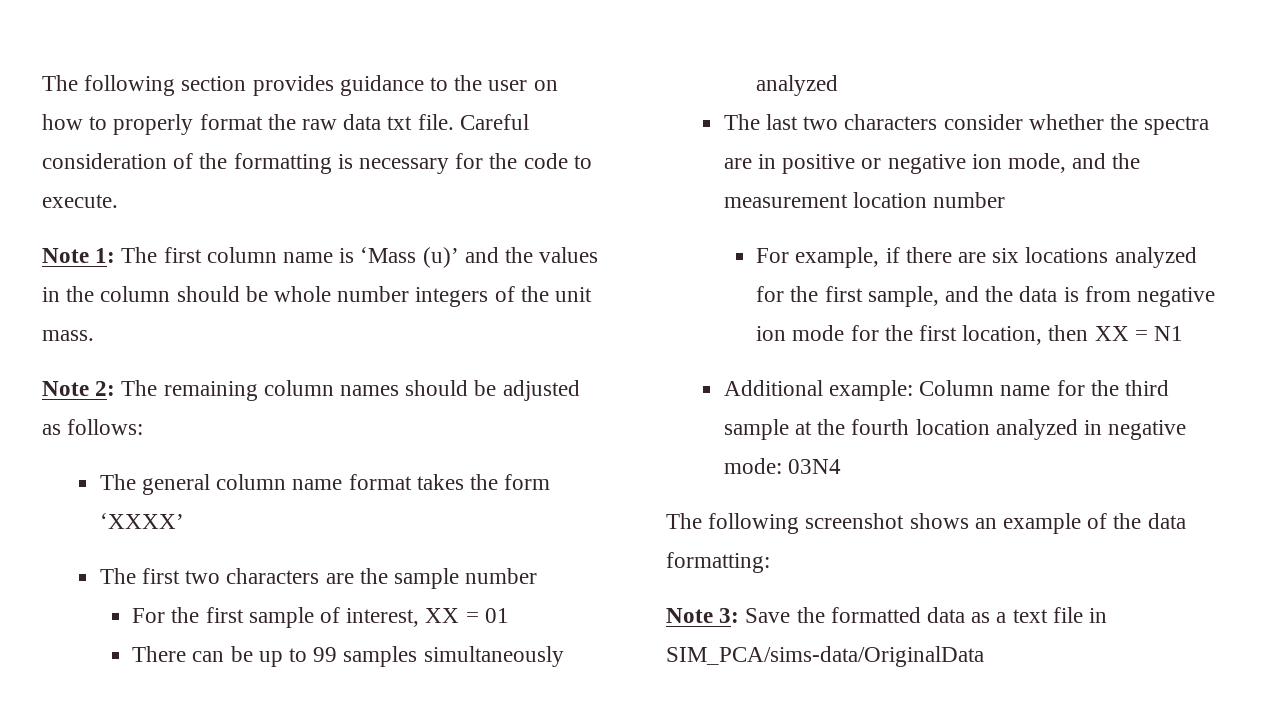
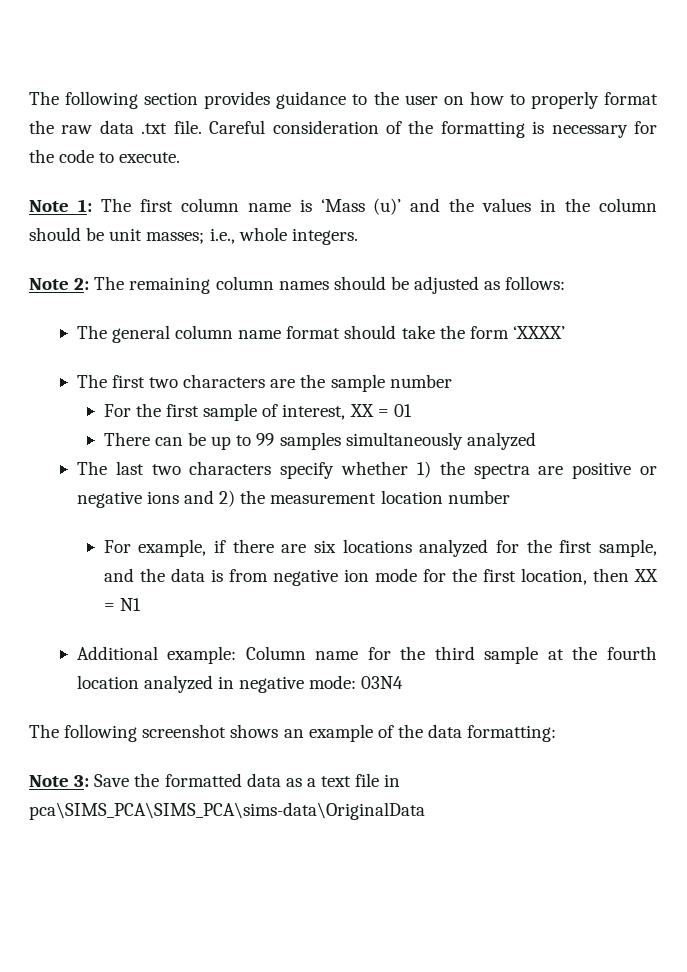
[387,116,413,130] txt -> [141,123,168,134] .txt
[274,286,593,307] [42,330,94,341] whole number integers of the unit mass. -> [109,227,358,245] unit masses; i.e., whole integers.
[416,474,464,490] takes -> [344,325,435,339] should take
[943,114,1104,130] consider whether -> [280,461,431,479] specify whether 1)
[757,154,776,169] in -> (564, 470) none
[971,153,1107,173] ion mode, and -> [146,490,236,507] ions and 2)
[666,646,984,667] SIM_PCA/sims-data/OriginalData -> [29,802,425,820] pca\SIMS_PCA\SIMS_PCA\sims-data\OriginalData

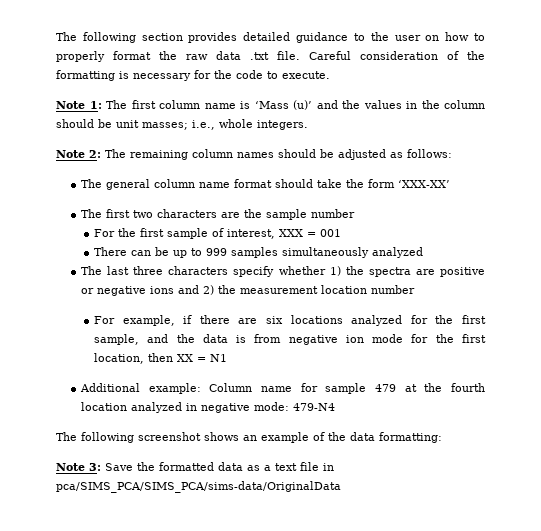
(271, 100) none -> [243,32,291,41] detailed
[513,326,566,339] ‘XXXX’ -> [398,180,451,188] ‘XXX-XX’
[349,404,412,417] XX = 01 -> [279,229,342,237] XXX = 001
[256,433,275,446] 99 -> [206,248,228,256] 999
[151,464,181,475] two -> [133,266,164,275] three
[400,646,539,664] the third sample -> [325,383,397,394] sample 479
[361,676,404,689] 03N4 -> [293,403,336,411] 479-N4
[29,802,425,820] pca\SIMS_PCA\SIMS_PCA\sims-data\OriginalData -> [56,481,341,493] pca/SIMS_PCA/SIMS_PCA/sims-data/OriginalData

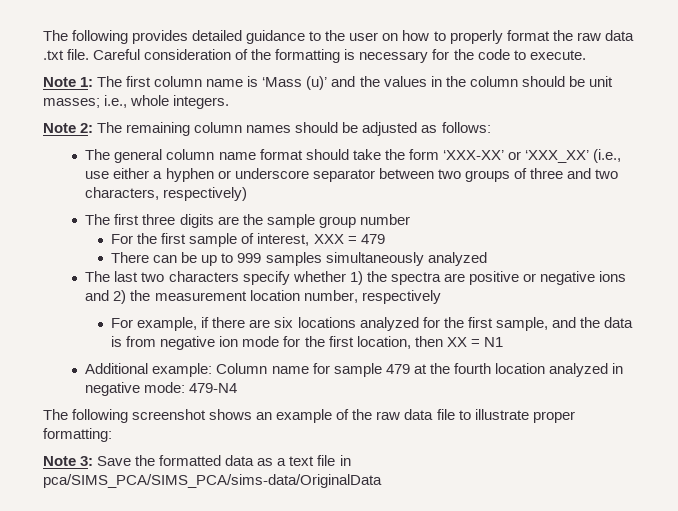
[56,32,183,43] The following section -> [43,30,129,44] The following
[81,209,218,218] // The first two characters -> [507,149,621,163] [85,168,619,182] [85,187,248,201] [85,214,214,228] or ‘XXX_XX’ (i.e., use either a hyphen or underscore separator between two groups of three and two characters, respectively) // The first three digits
(308, 214) none -> [318,216,356,228] group
[320,229,342,237] 001 -> [360,234,385,244] 479
[133,266,164,275] three -> [141,272,165,282] two
[371,285,416,294] number -> [303,290,441,304] number, respectively
[350,432,375,441] data -> [376,409,575,423] raw data file to illustrate proper

